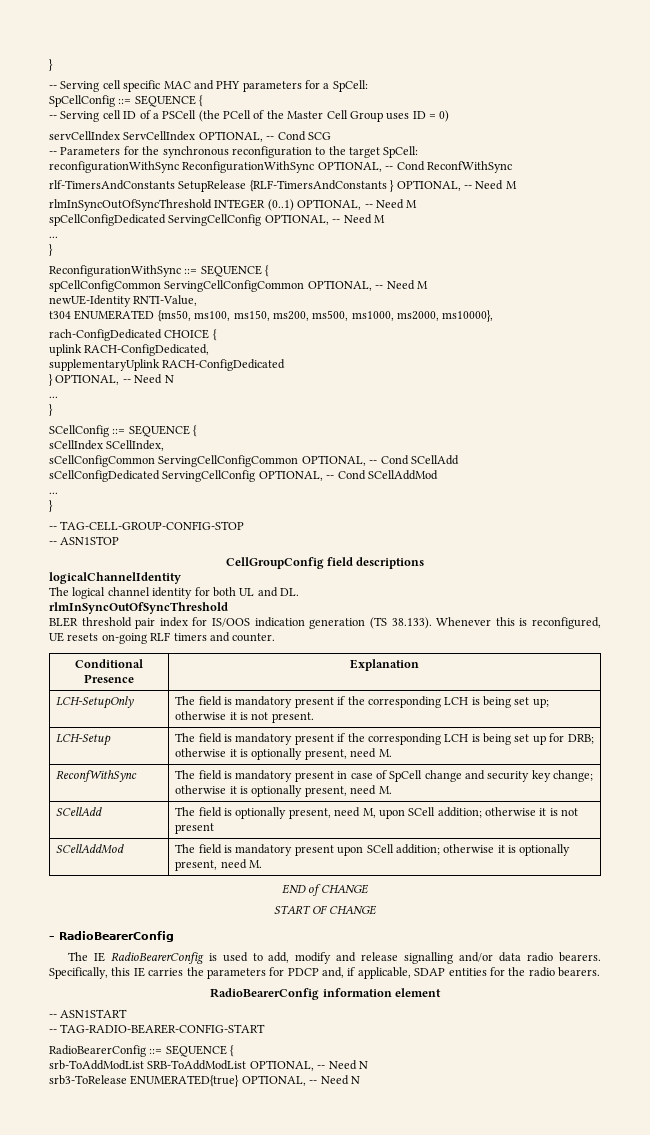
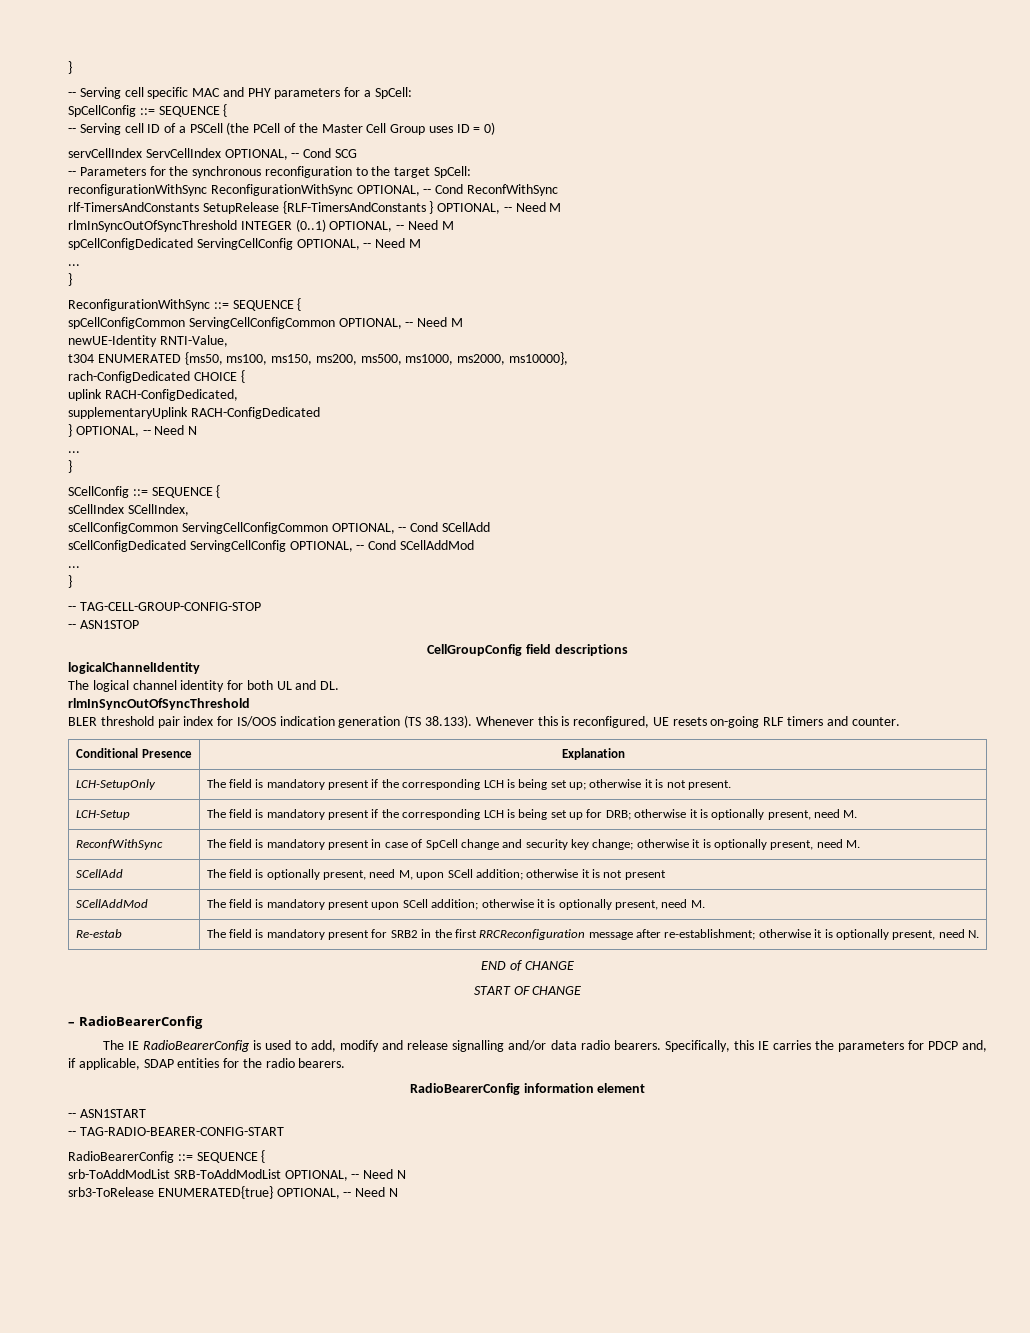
(263, 864) none -> [75,929,122,938] [206,929,980,940] // Re-estab | The field is mandatory present for SRB2 in the first RRCReconfiguration message after re-establishment; otherwise it is optionally present, need N.

